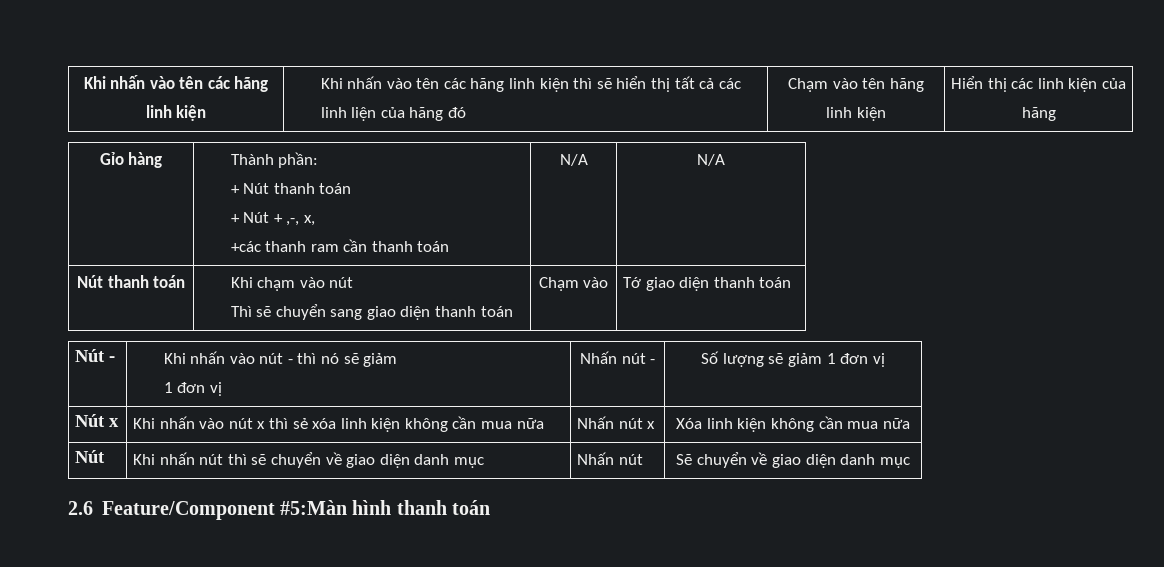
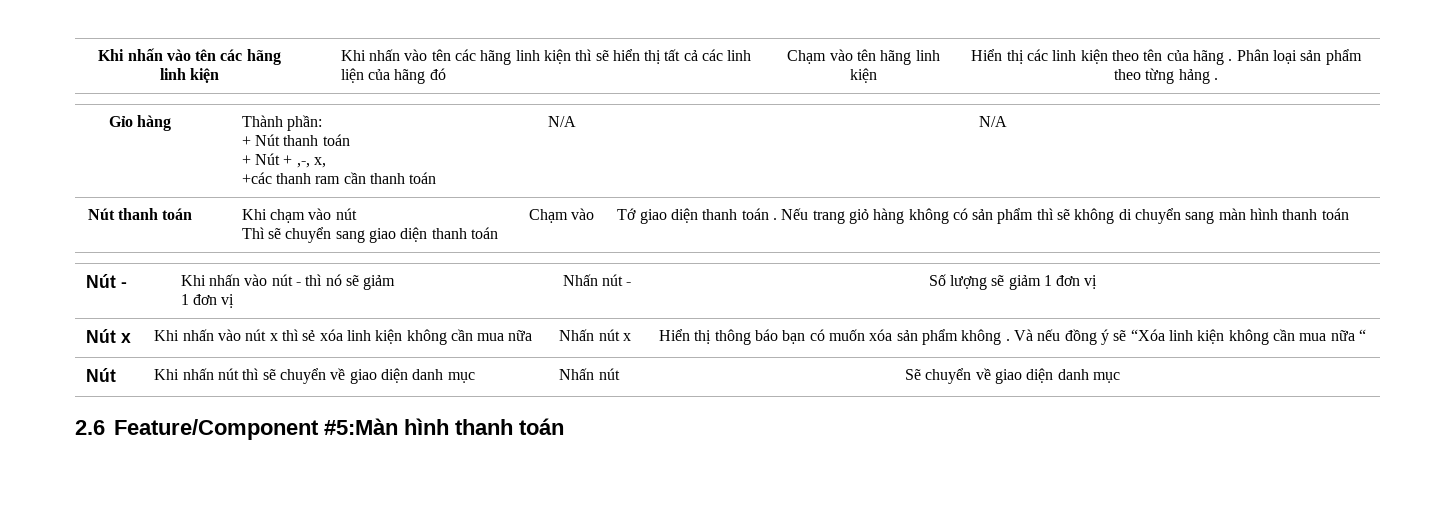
[1101,78,1126,89] [1021,107,1056,121] của hãng -> [1112,49,1362,65] [1114,68,1218,84] theo tên của hãng . Phân loại sản phẩm theo từng hảng .
(792, 282) none -> [772,208,1349,224] . Nếu trang giỏ hàng không có sản phẩm thì sẽ không di chuyển sang màn hình thanh toán
[676,416,910,432] Xóa linh kiện không cần mua nữa -> [659,329,1366,345] Hiển thị thông báo bạn có muốn xóa sản phẩm không . Và nếu đồng ý sẽ “Xóa linh kiện không cần mua nữa “

